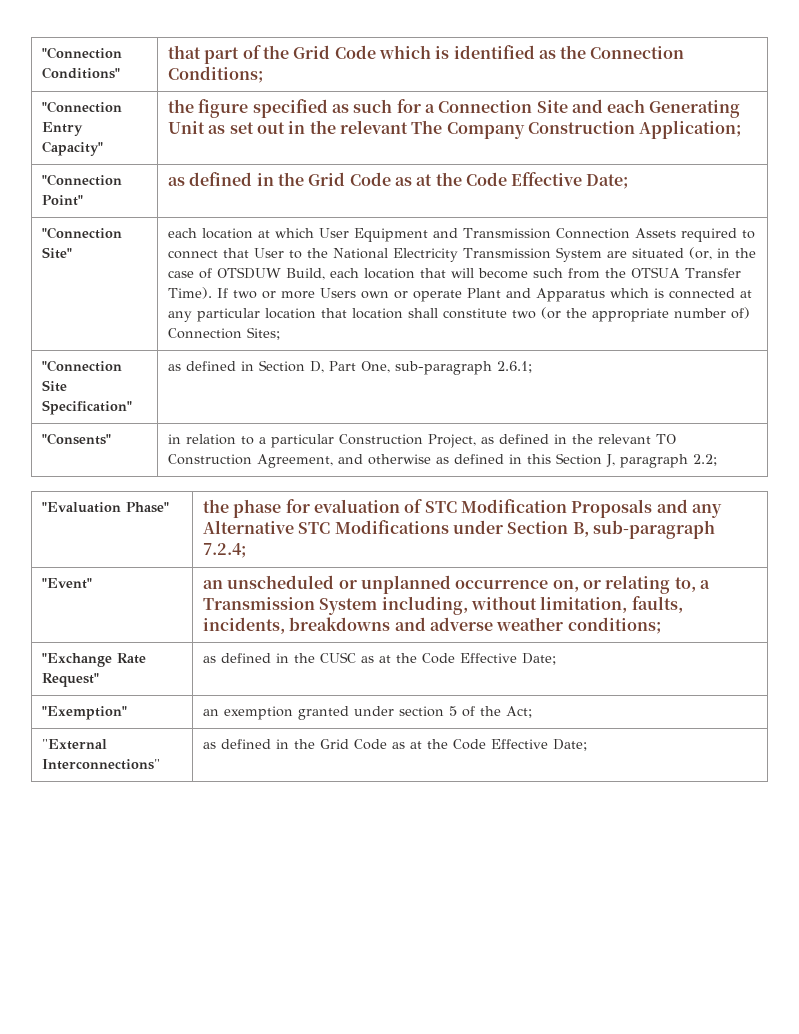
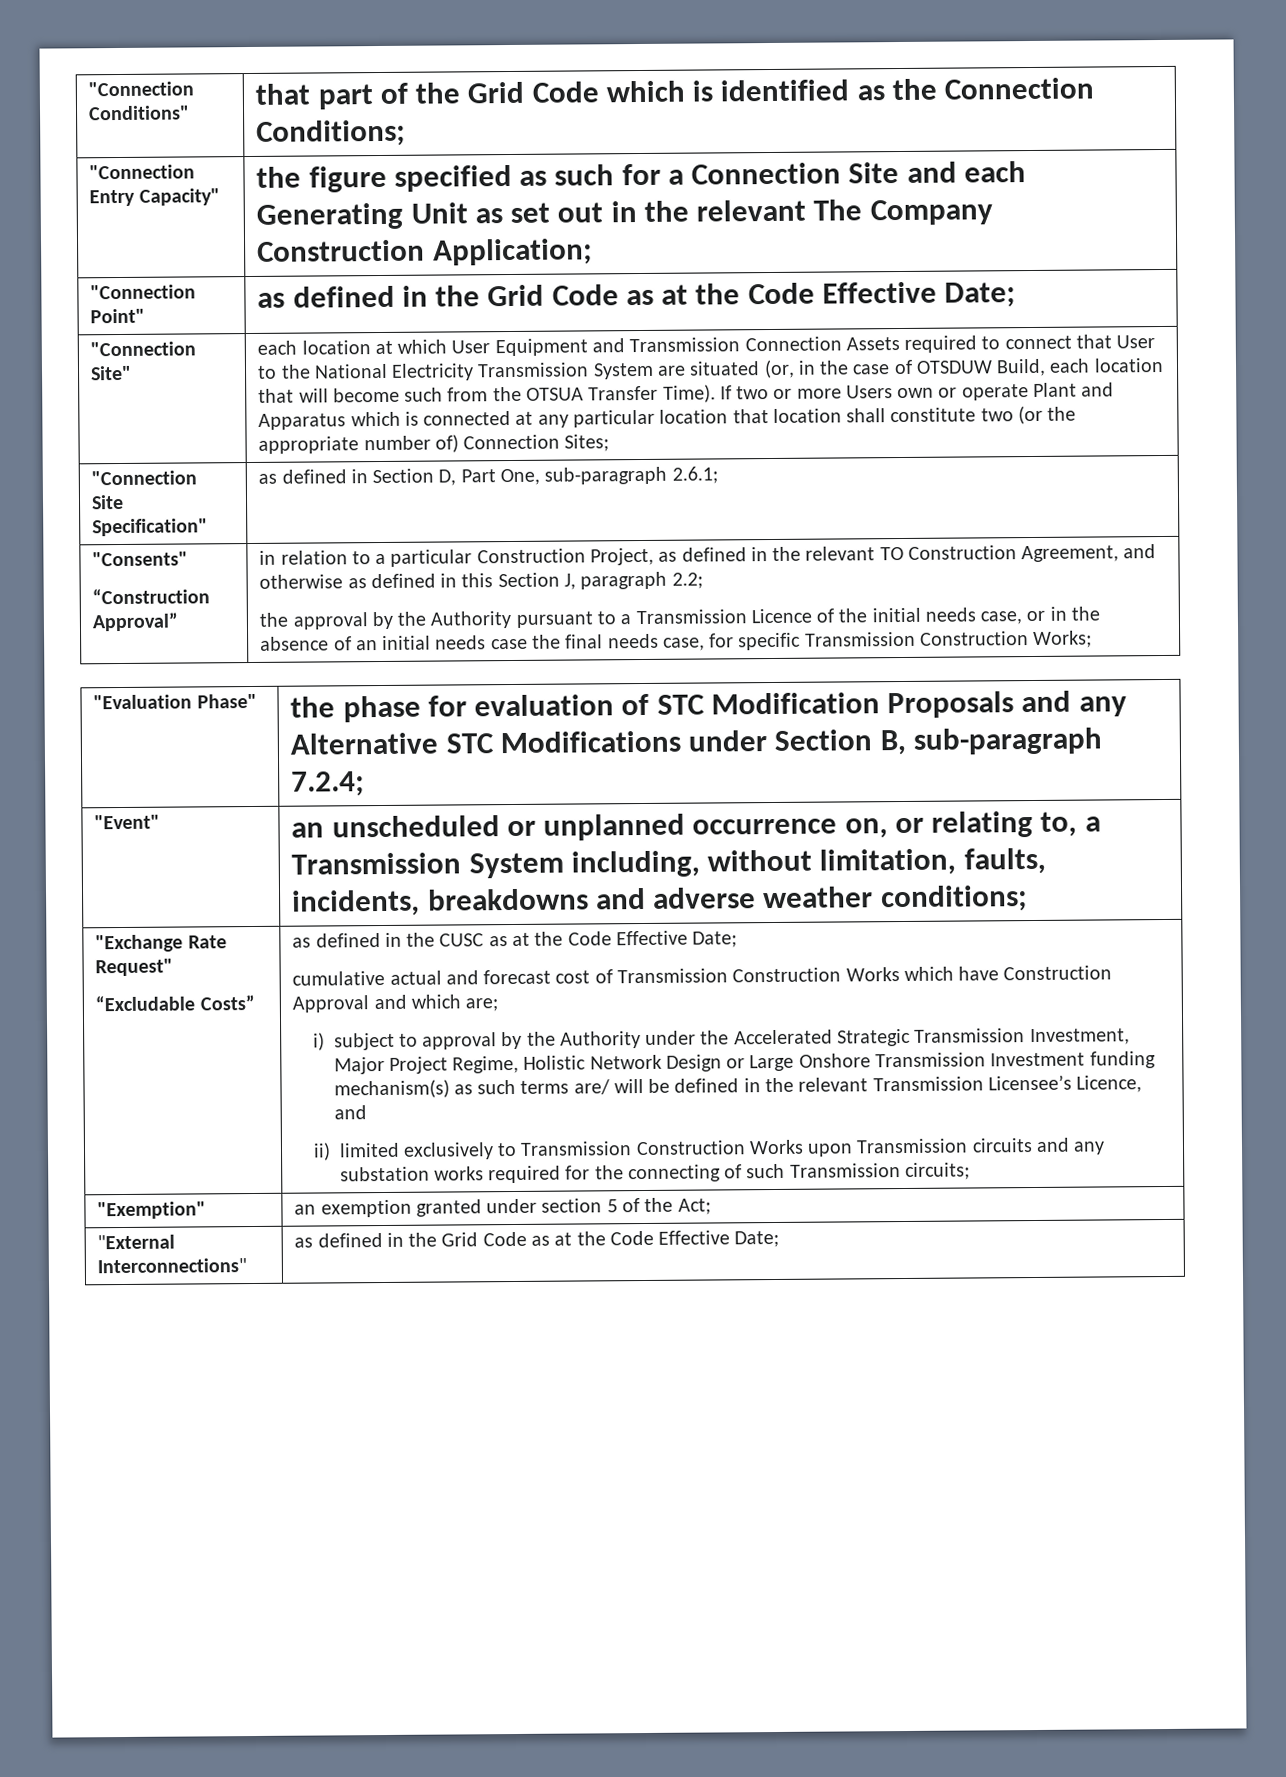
(111, 439) none -> [92,588,211,605] [92,612,180,632] // “Construction Approval”
(717, 460) none -> [259,606,1100,630] [260,630,1093,651] // the approval by the Authority pursuant to a Transmission Licence of the initial needs case, or in the absence of an initial needs case the final needs case, for specific Transmission Construction Works;
(99, 680) none -> [95,994,255,1012] // “Excludable Costs”
(556, 659) none -> [292,965,1113,986] [292,994,499,1013] [312,1028,1130,1051] [333,1051,1156,1075] [333,1074,1143,1099] [333,1105,367,1120] [312,1137,1106,1161] [339,1162,970,1184] // cumulative actual and forecast cost of Transmission Construction Works which have Construction Approval and which are; // i) subject to approval by the Authority under the Accelerated Strategic Transmission Investment, Major Project Regime, Holistic Network Design or Large Onshore Transmission Investment funding mechanism(s) as such terms are/ will be defined in the relevant Transmission Licensee’s Licence, and // ii) limited exclusively to Transmission Construction Works upon Transmission circuits and any substation works required for the connecting of such Transmission circuits;

